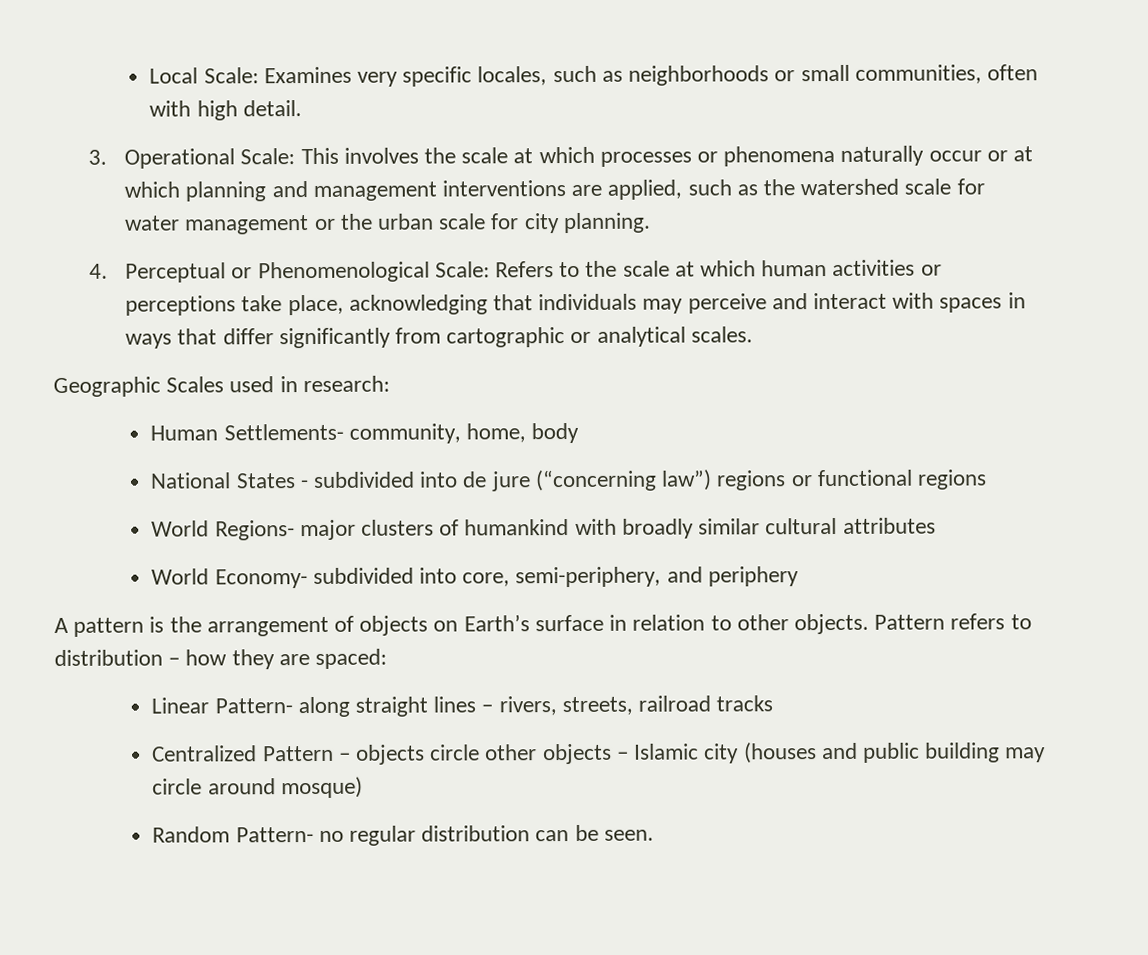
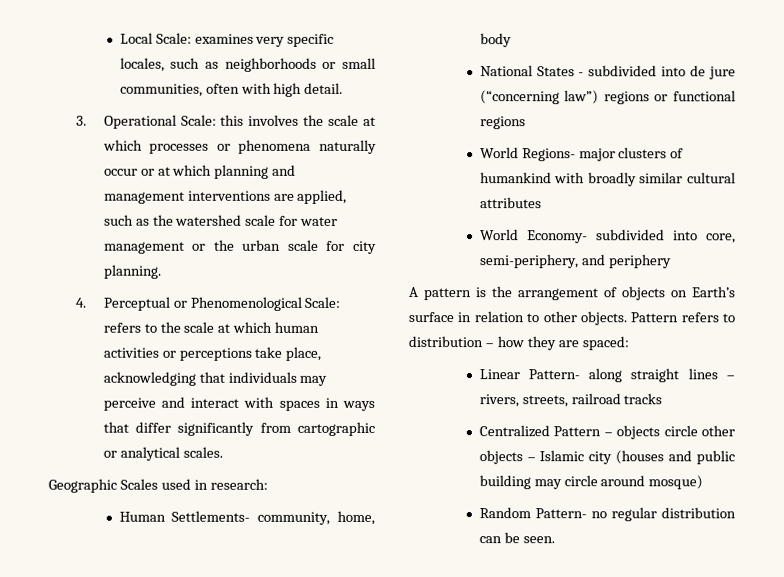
[263,66,352,84] Examines -> [194,33,254,44] examines
[300,147,339,165] This -> [220,114,245,126] this
[494,261,554,278] Refers -> [102,322,141,333] refers

